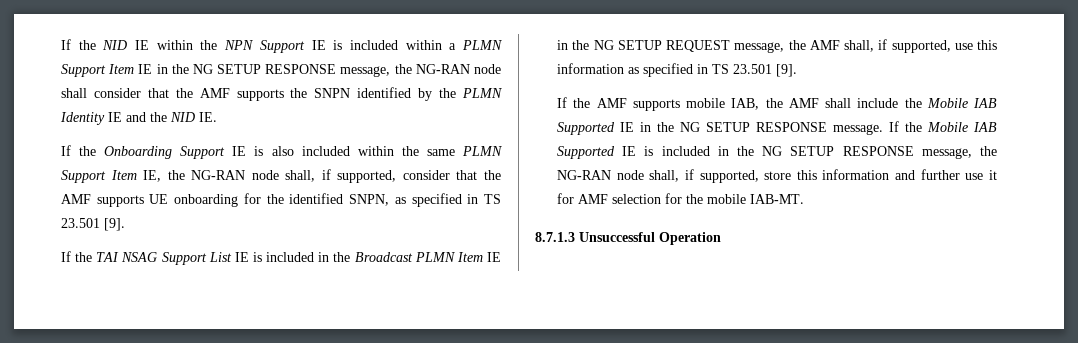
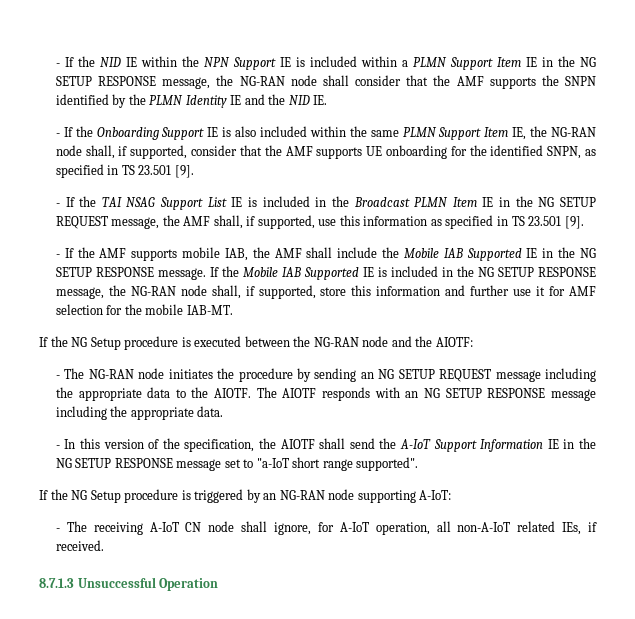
(61, 44) none -> [55,63,60,67] -
(218, 117) none -> [55,133,60,137] -
(126, 224) none -> [55,203,60,207] -
(798, 70) none -> [55,254,60,258] -
(805, 199) none -> [39,336,473,350] [55,368,596,382] [55,387,596,401] [55,406,224,420] [55,438,596,452] [55,457,419,471] [39,489,452,503] [55,521,598,535] [55,540,104,551] // If the NG Setup procedure is executed between the NG-RAN node and the AIOTF: // - The NG-RAN node initiates the procedure by sending an NG SETUP REQUEST message including the appropriate data to the AIOTF. The AIOTF responds with an NG SETUP RESPONSE message including the appropriate data. // - In this version of the specification, the AIOTF shall send the A-IoT Support Information IE in the NG SETUP RESPONSE message set to "a-IoT short range supported". // If the NG Setup procedure is triggered by an NG-RAN node supporting A-IoT: // - The receiving A-IoT CN node shall ignore, for A-IoT operation, all non-A-IoT related IEs, if received.

